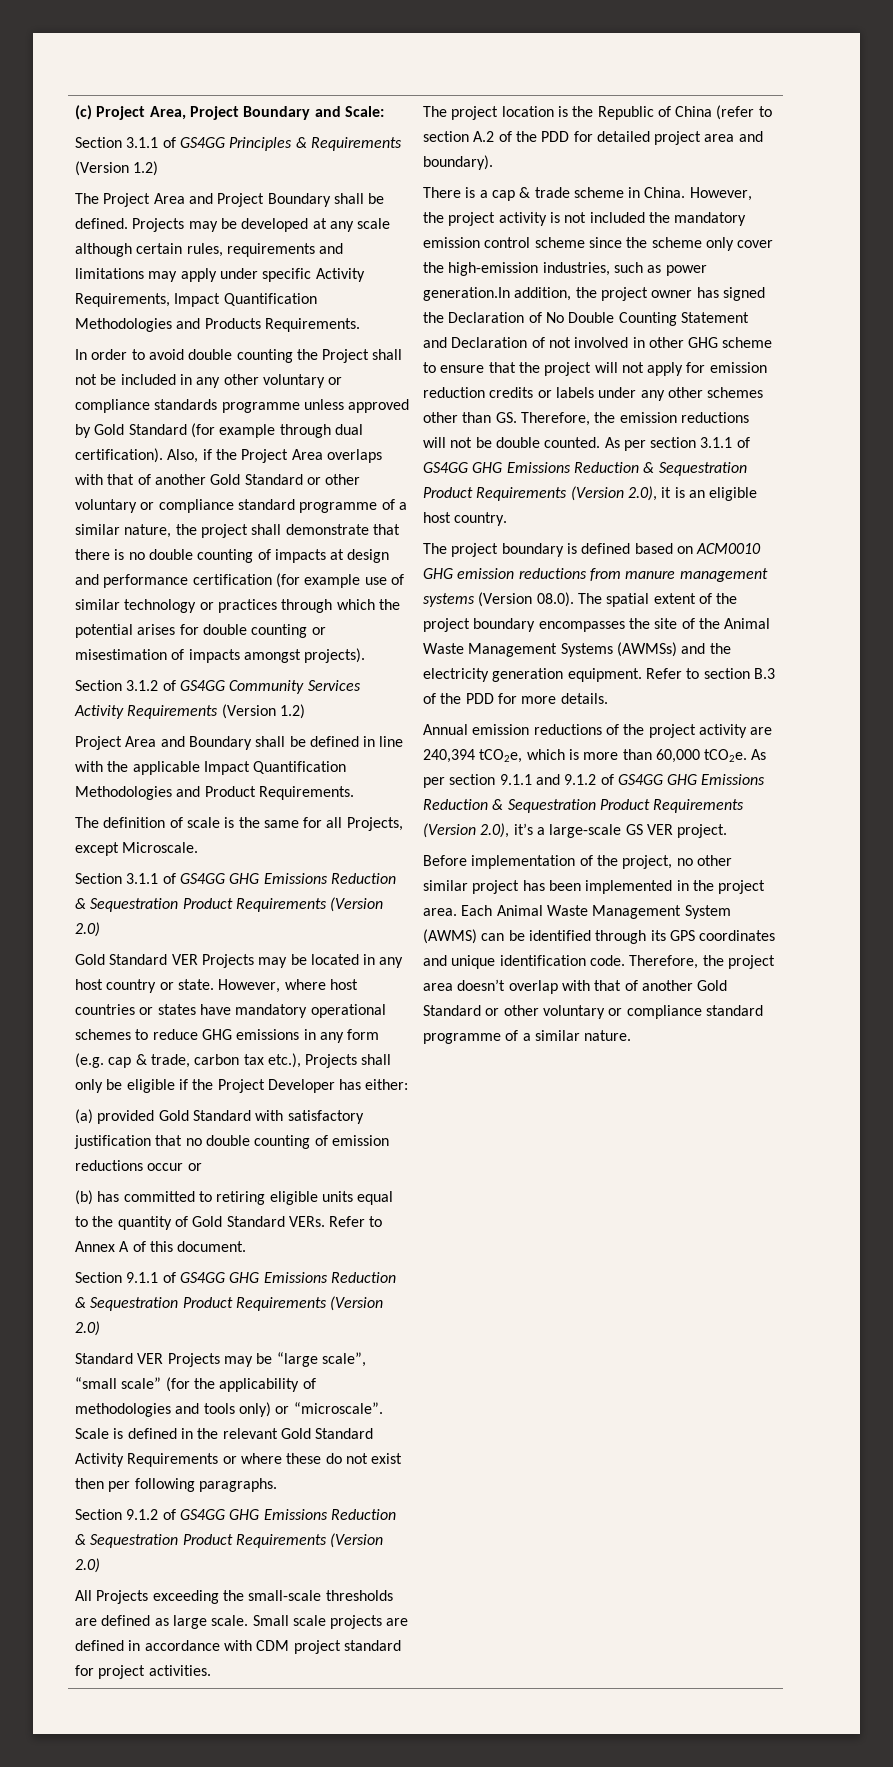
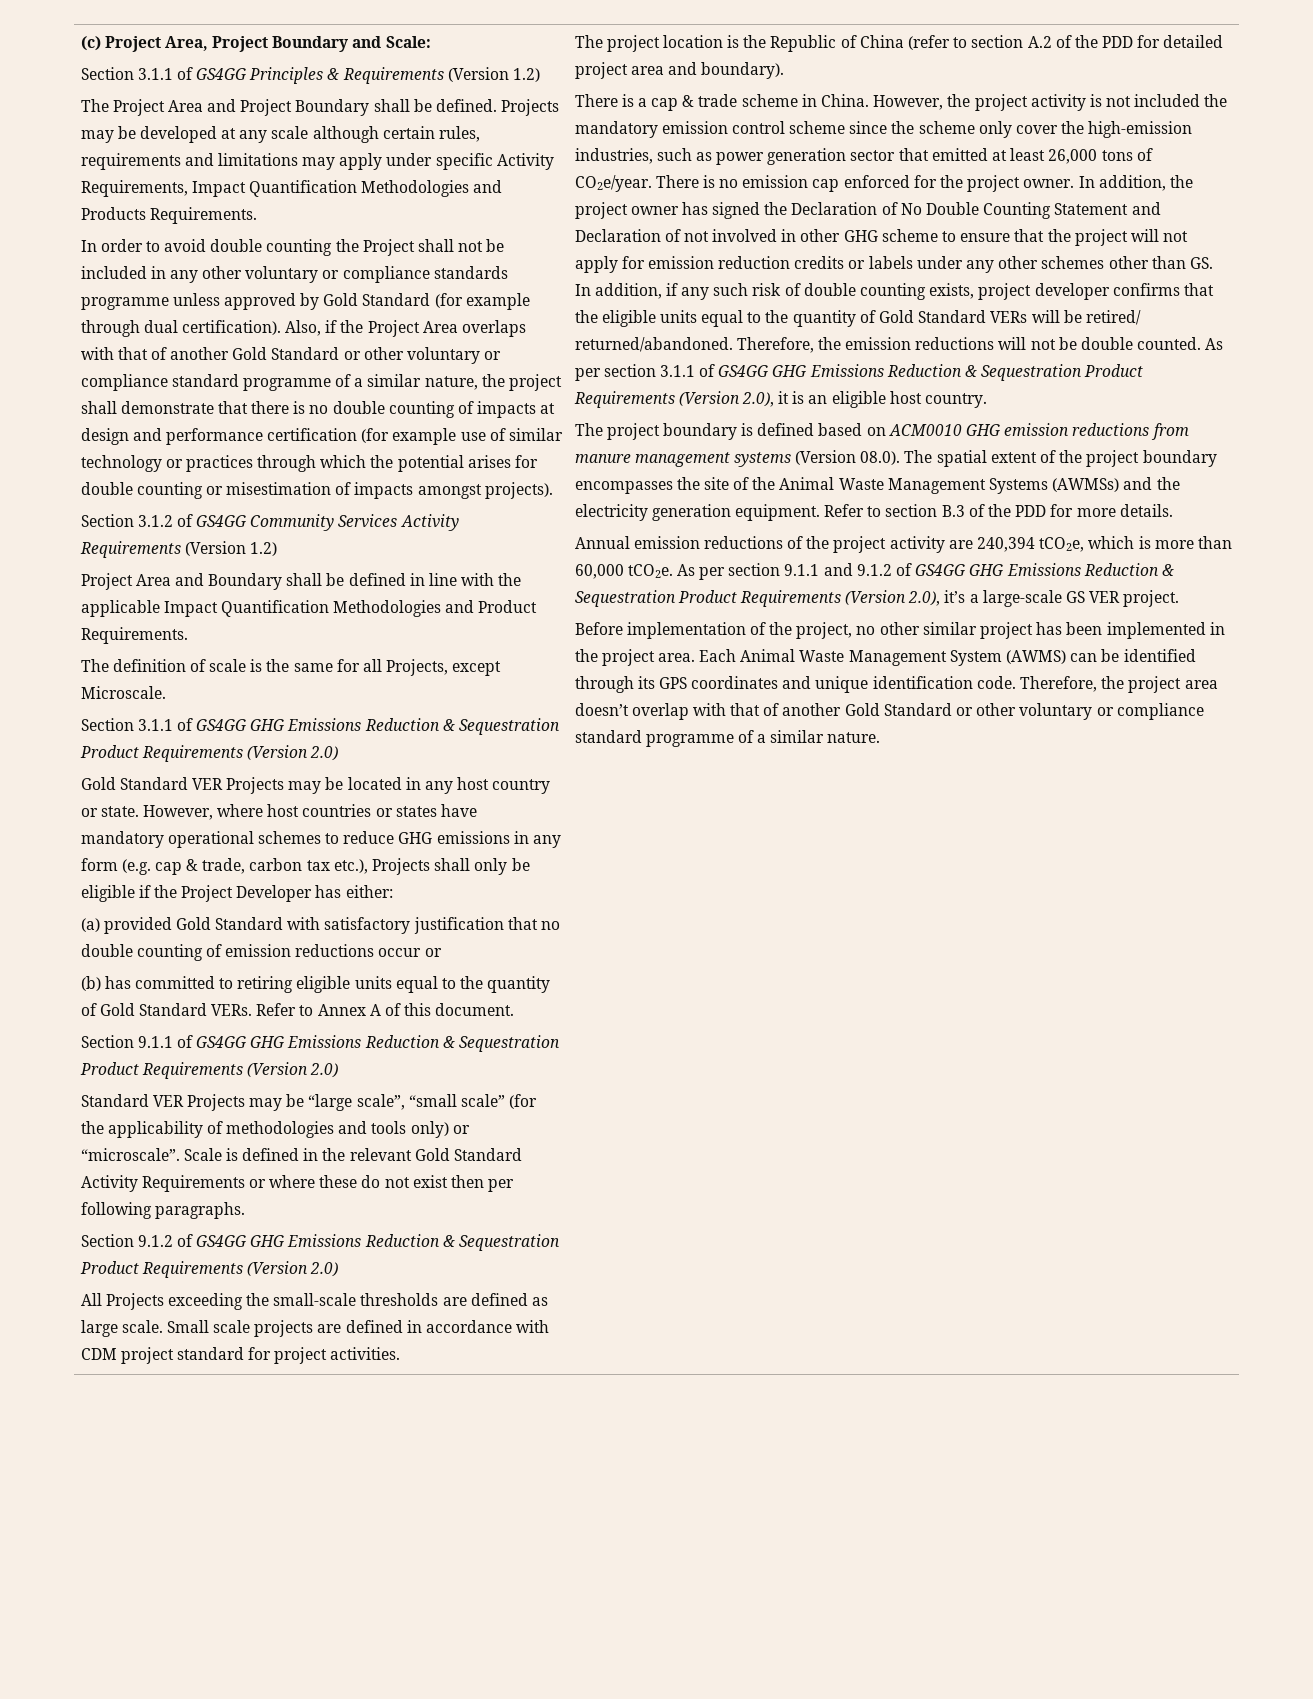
[422,287,510,301] generation.In -> [767,148,1153,165] [574,175,1095,192] generation sector that emitted at least 26,000 tons of CO2e/year. There is no emission cap enforced for the project owner. In
(517, 417) none -> [574,283,1214,300] [574,310,1141,327] [574,337,733,352] In addition, if any such risk of double counting exists, project developer confirms that the eligible units equal to the quantity of Gold Standard VERs will be retired/ returned/abandoned.

